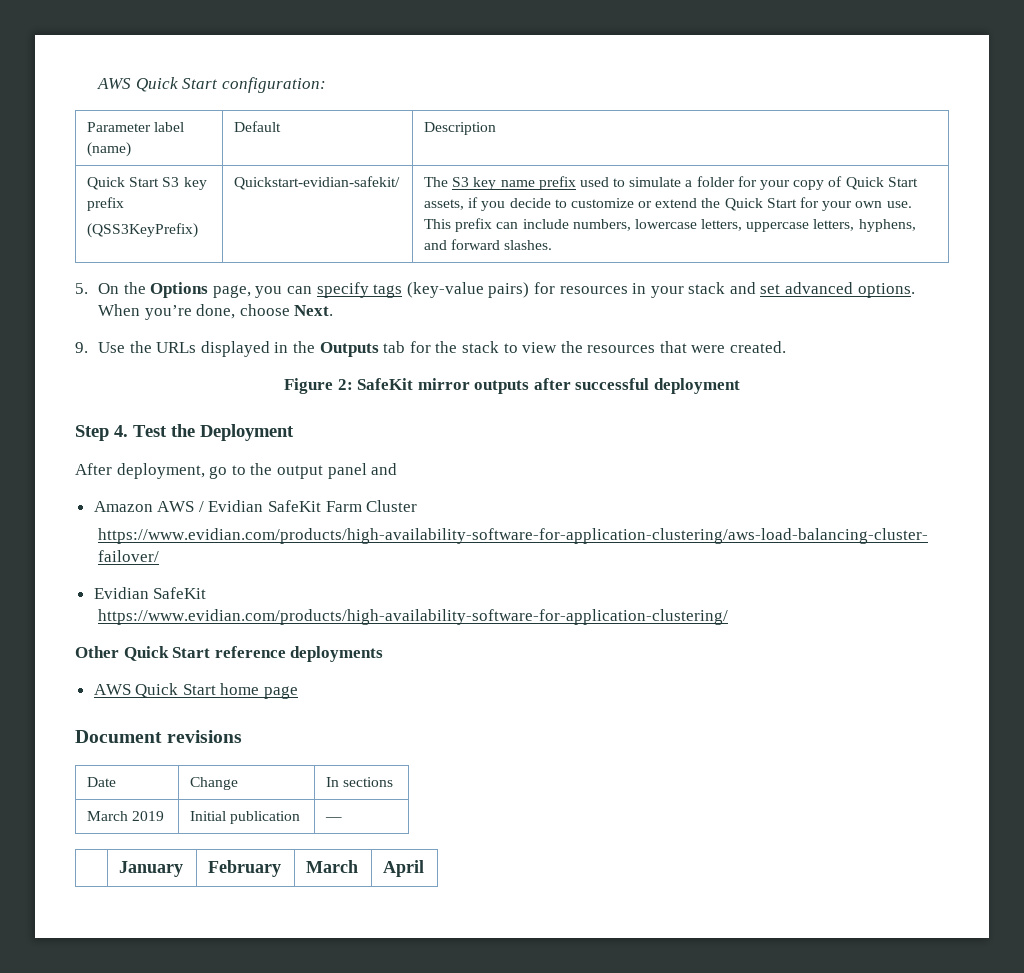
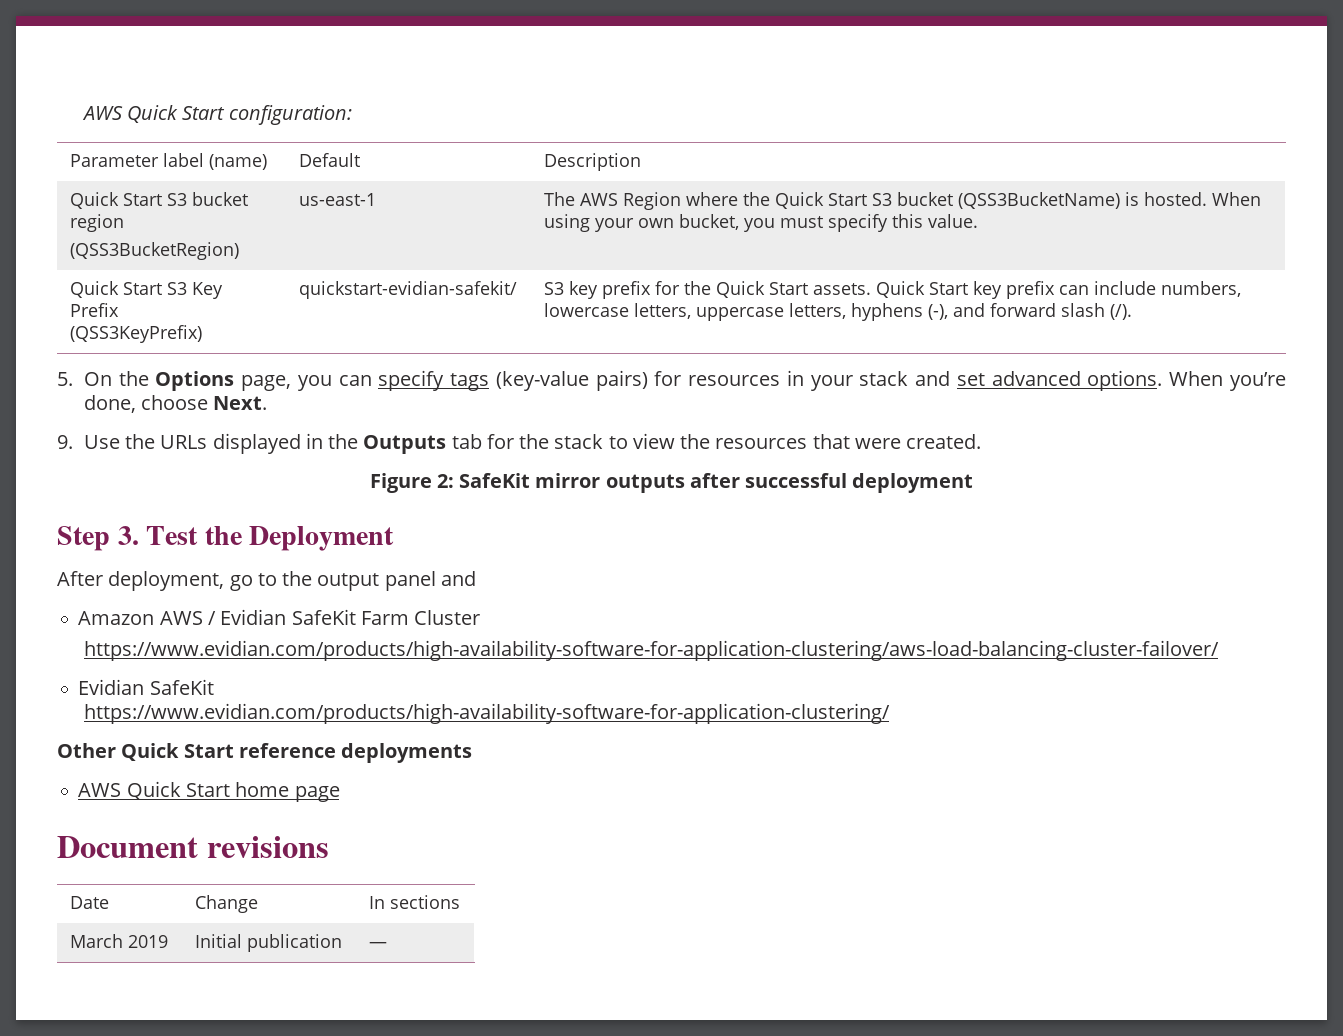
[183,177,207,190] [86,197,124,211] [86,223,198,238] [233,176,400,190] [423,176,918,190] [423,197,912,211] [423,219,451,229] key prefix // (QSS3KeyPrefix) | Quickstart-evidian-safekit/ | The S3 key name prefix used to simulate a folder for your copy of Quick Start assets, if you decide to customize or extend the Quick Start for your own use. This -> [191,192,248,206] [69,214,124,232] [69,242,239,260] [298,193,376,206] [543,192,1261,210] [543,214,978,232] [69,281,223,299] [69,303,119,317] [69,325,202,343] [298,281,517,299] [543,281,1002,299] bucket region // (QSS3BucketRegion) | us-east-1 | The AWS Region where the Quick Start S3 bucket (QSS3BucketName) is hosted. When using your own bucket, you must specify this value. // Quick Start S3 Key Prefix // (QSS3KeyPrefix) | quickstart-evidian-safekit/ | S3 key prefix for the Quick Start assets. Quick Start key
[858,219,916,232] [423,239,553,250] hyphens, and forward slashes. -> [850,303,1132,321] hyphens (-), and forward slash (/).
[114,425,128,437] 4. -> [117,526,139,545] 3.
[118,861,183,877] [207,860,281,877] [305,860,358,873] [382,860,424,877] // | January | February | March | April -> (387, 945) none

